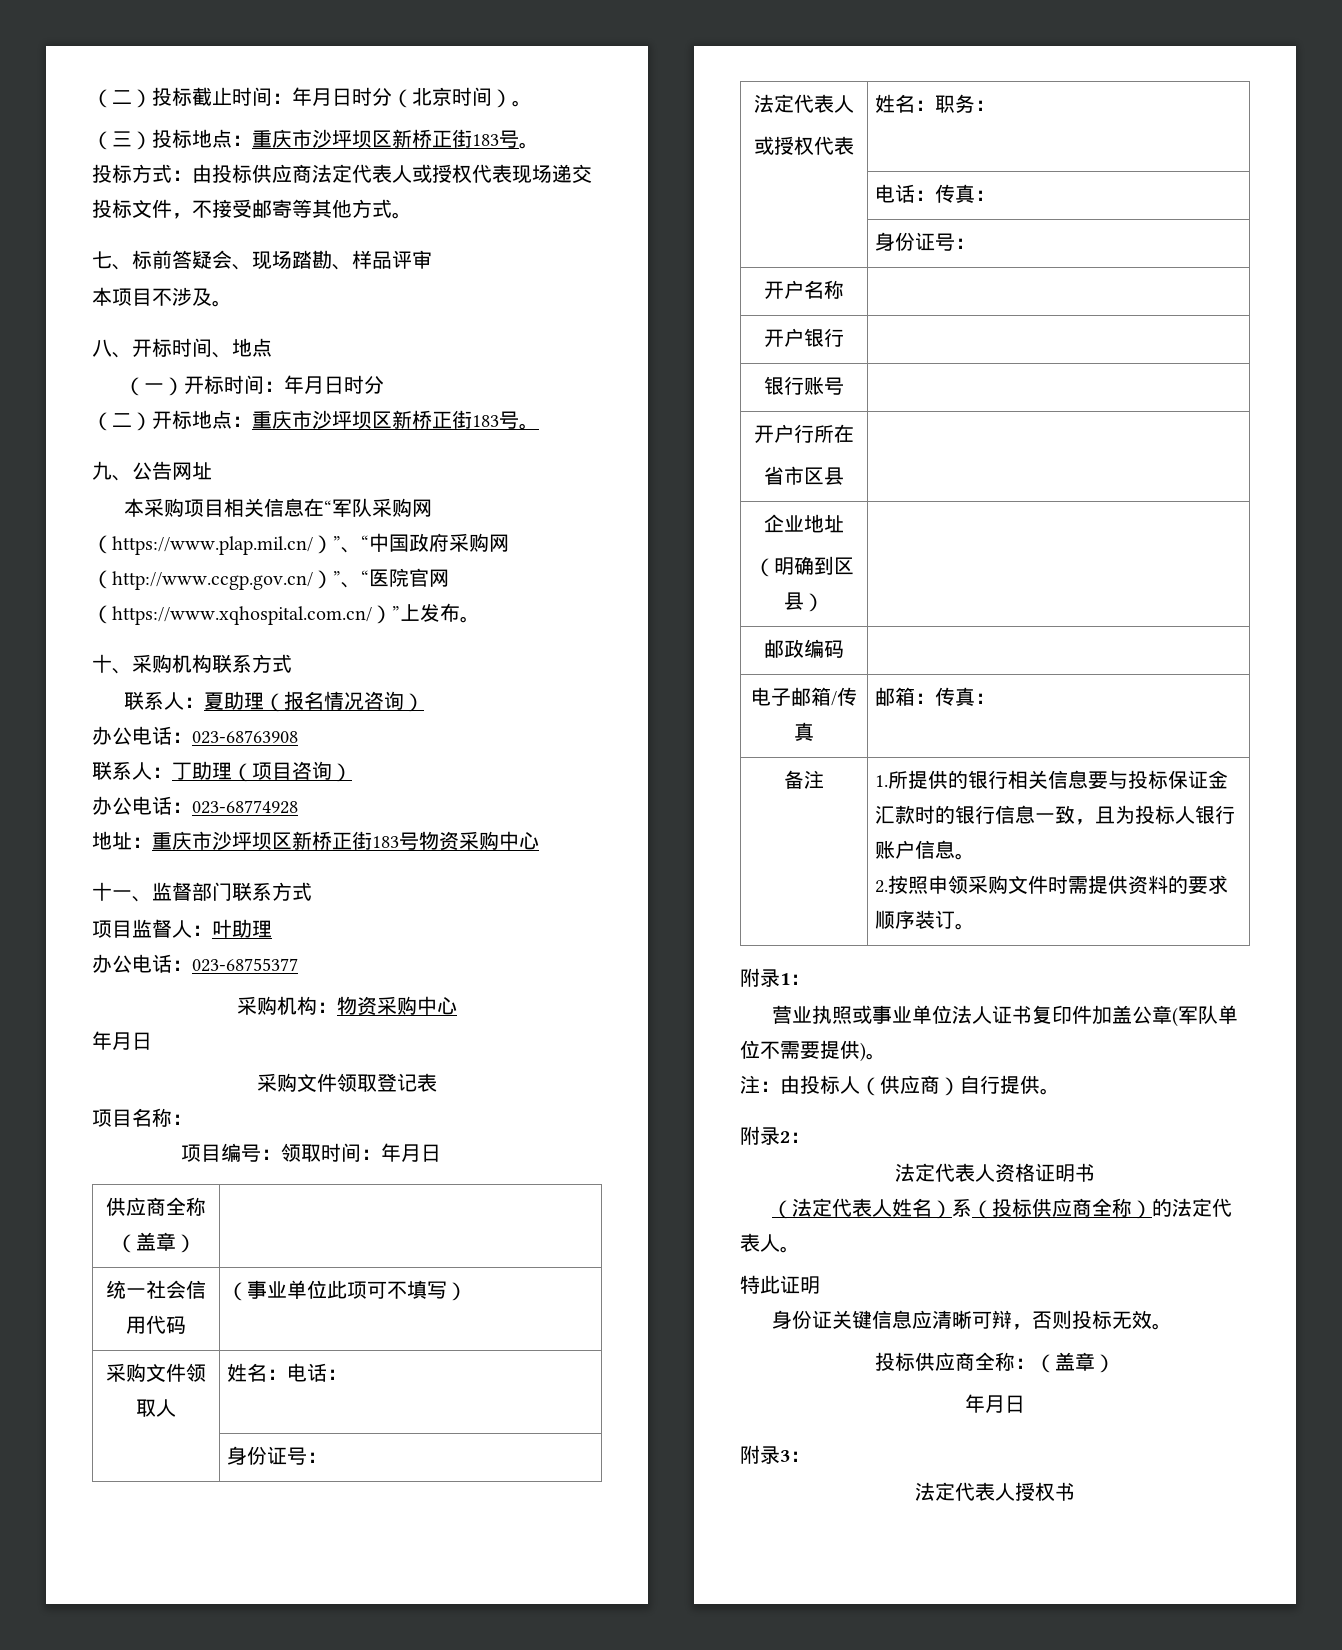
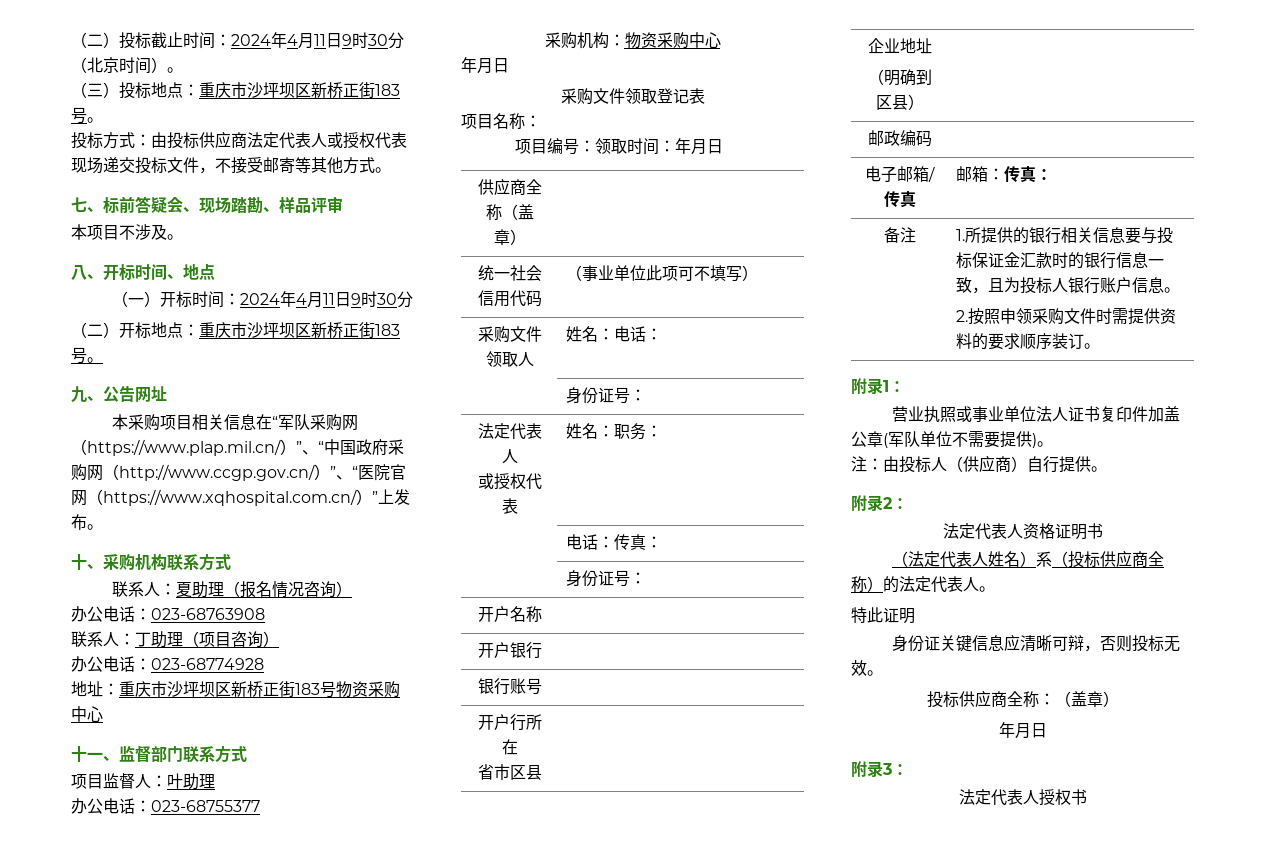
[292,87,372,106] 年月日时 -> [231,32,388,49] 2024年4月11日9时30
[284,375,365,394] 年月日时 -> [239,291,397,308] 2024年4月11日9时30

